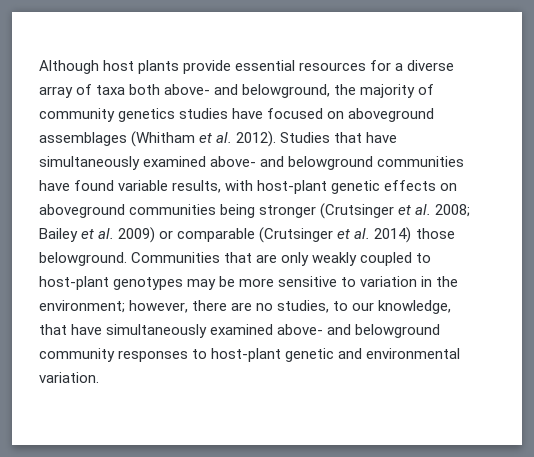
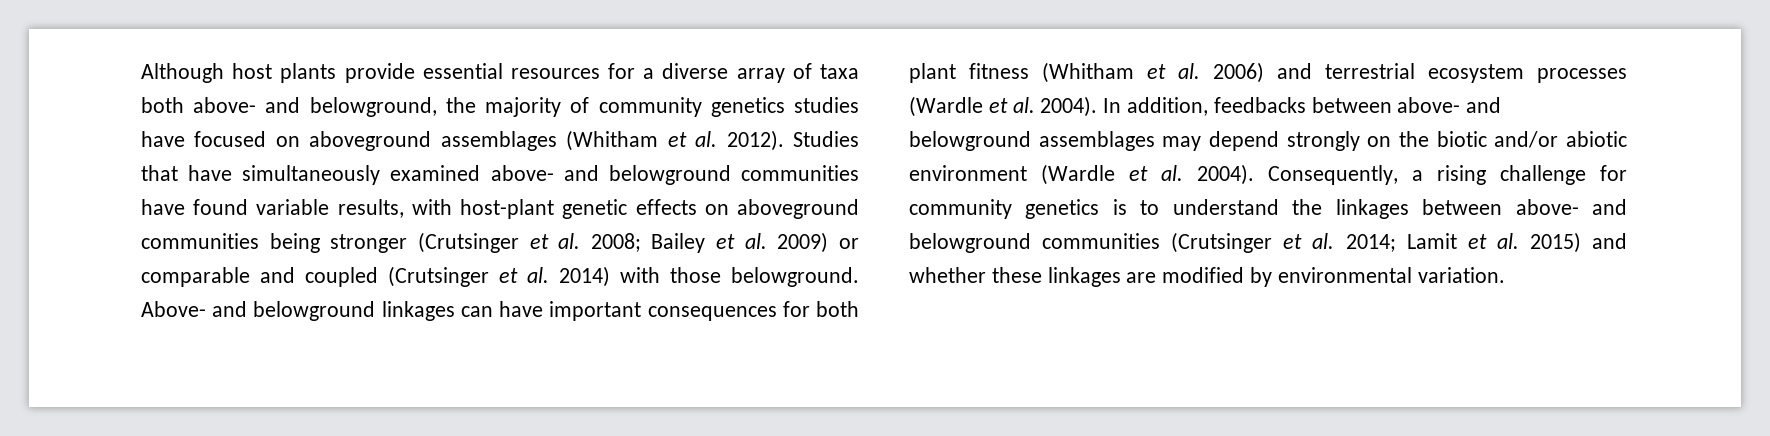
(256, 235) none -> [260,267,378,287] and coupled
(412, 235) none -> [620,267,660,283] with
[131,252,432,266] [39,276,459,290] [39,300,452,314] [39,324,441,338] [39,348,363,362] Communities that are only weakly coupled to host-plant genotypes may be more sensitive to variation in the environment; however, there are no studies, to our knowledge, that have simultaneously examined above- and belowground community responses to host-plant genetic and -> [141,301,859,321] [909,62,1627,83] [909,96,1502,117] [909,131,1627,151] [909,164,1627,185] [909,199,1627,219] [909,232,1628,253] [909,267,1273,287] Above- and belowground linkages can have important consequences for both plant fitness (Whitham et al. 2006) and terrestrial ecosystem processes (Wardle et al. 2004). In addition, feedbacks between above- and belowground assemblages may depend strongly on the biotic and/or abiotic environment (Wardle et al. 2004). Consequently, a rising challenge for community genetics is to understand the linkages between above- and belowground communities (Crutsinger et al. 2014; Lamit et al. 2015) and whether these linkages are modified by

